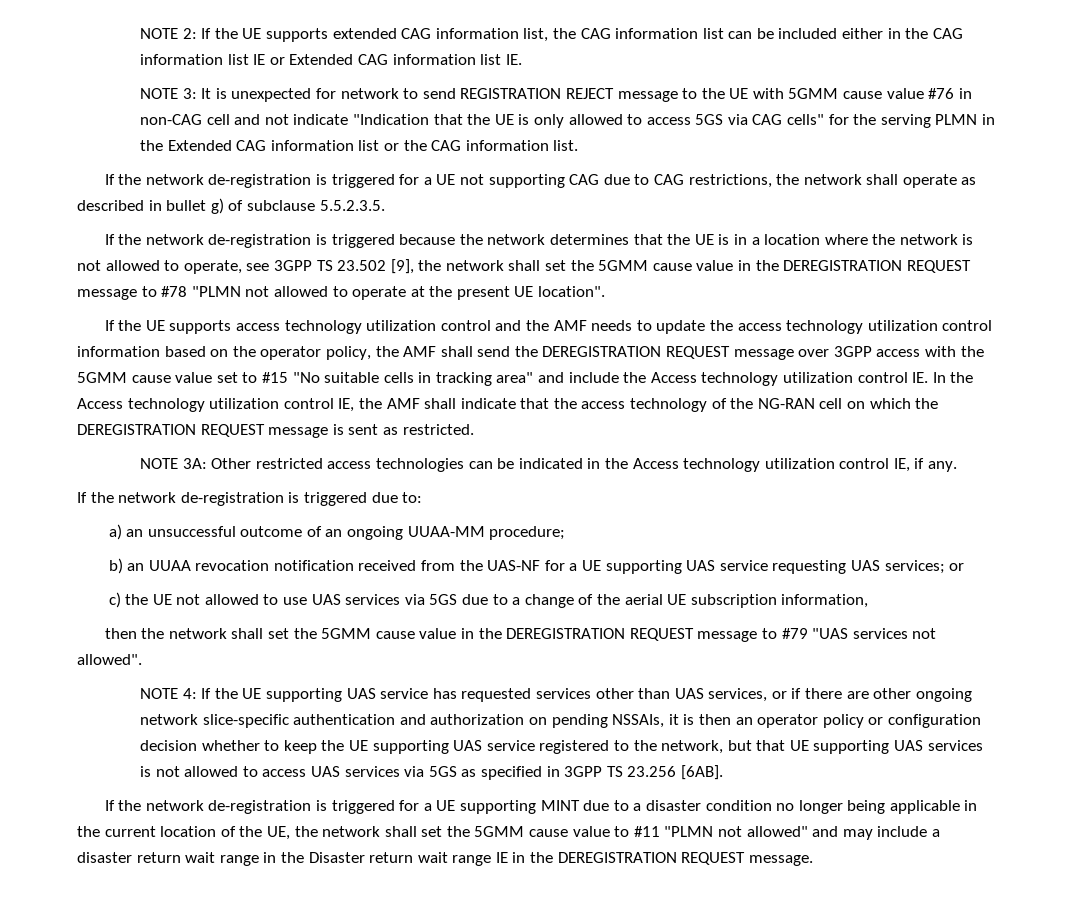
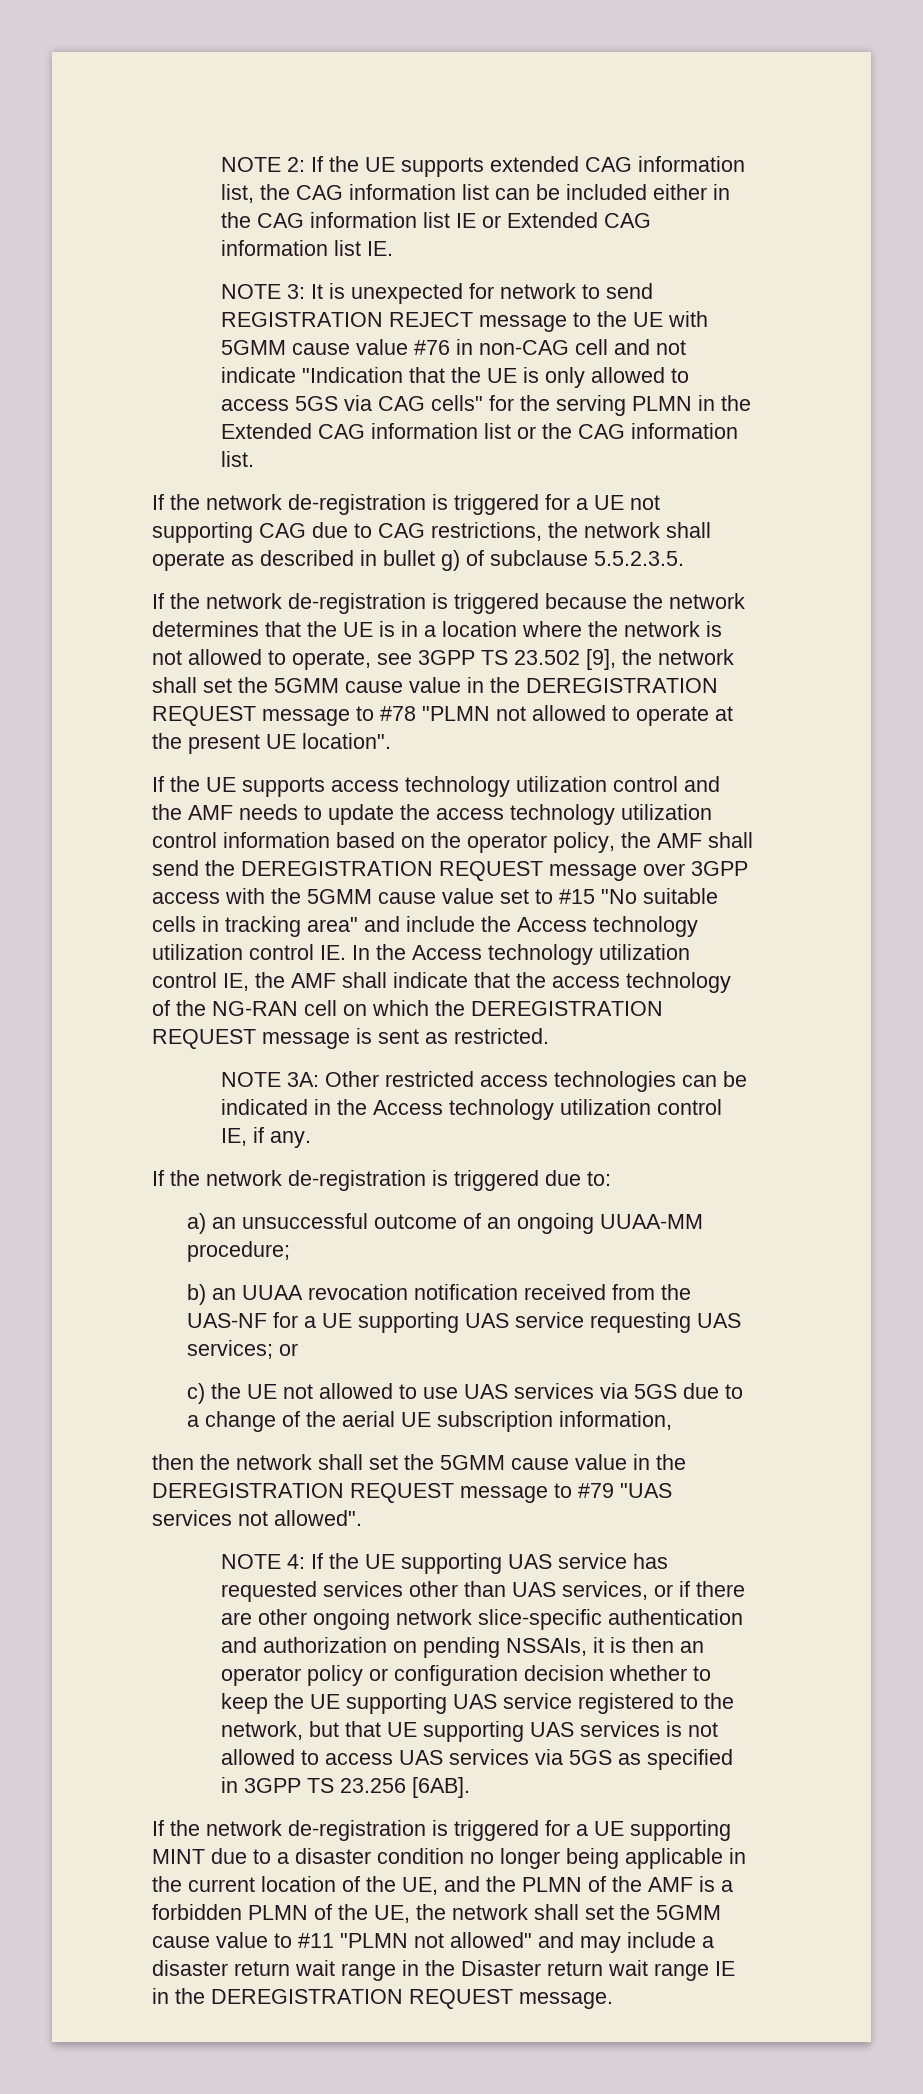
(290, 833) none -> [444,1876,733,1892] [152,1904,410,1923] and the PLMN of the AMF is a forbidden PLMN of the UE,

